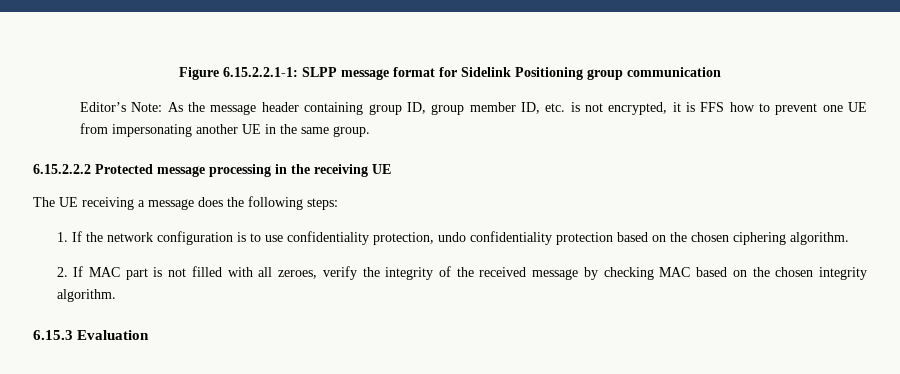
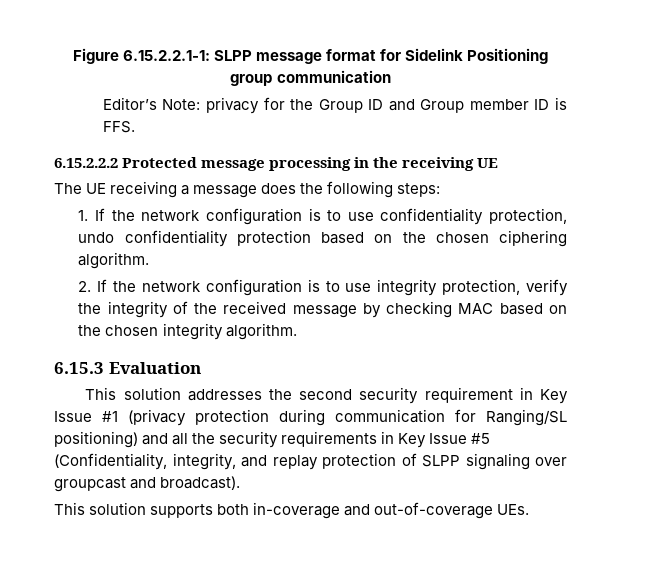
[167,102,867,115] [80,123,371,137] As the message header containing group ID, group member ID, etc. is not encrypted, it is FFS how to prevent one UE from impersonating another UE in the same group. -> [205,97,568,114] [102,121,135,133] privacy for the Group ID and Group member ID is FFS.
[89,266,318,280] MAC part is not filled with all zeroes, -> [113,279,521,296] the network configuration is to use integrity protection,
(150, 335) none -> [85,387,568,404] [54,409,567,426] [54,431,491,448] [54,453,567,470] [54,476,241,492] [54,502,530,519] // This solution addresses the second security requirement in Key Issue #1 (privacy protection during communication for Ranging/SL positioning) and all the security requirements in Key Issue #5 (Confidentiality, integrity, and replay protection of SLPP signaling over groupcast and broadcast). // This solution supports both in-coverage and out-of-coverage UEs.

